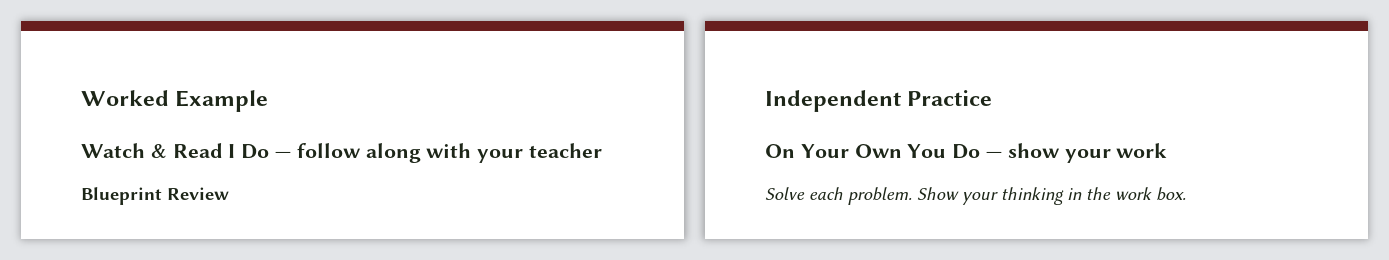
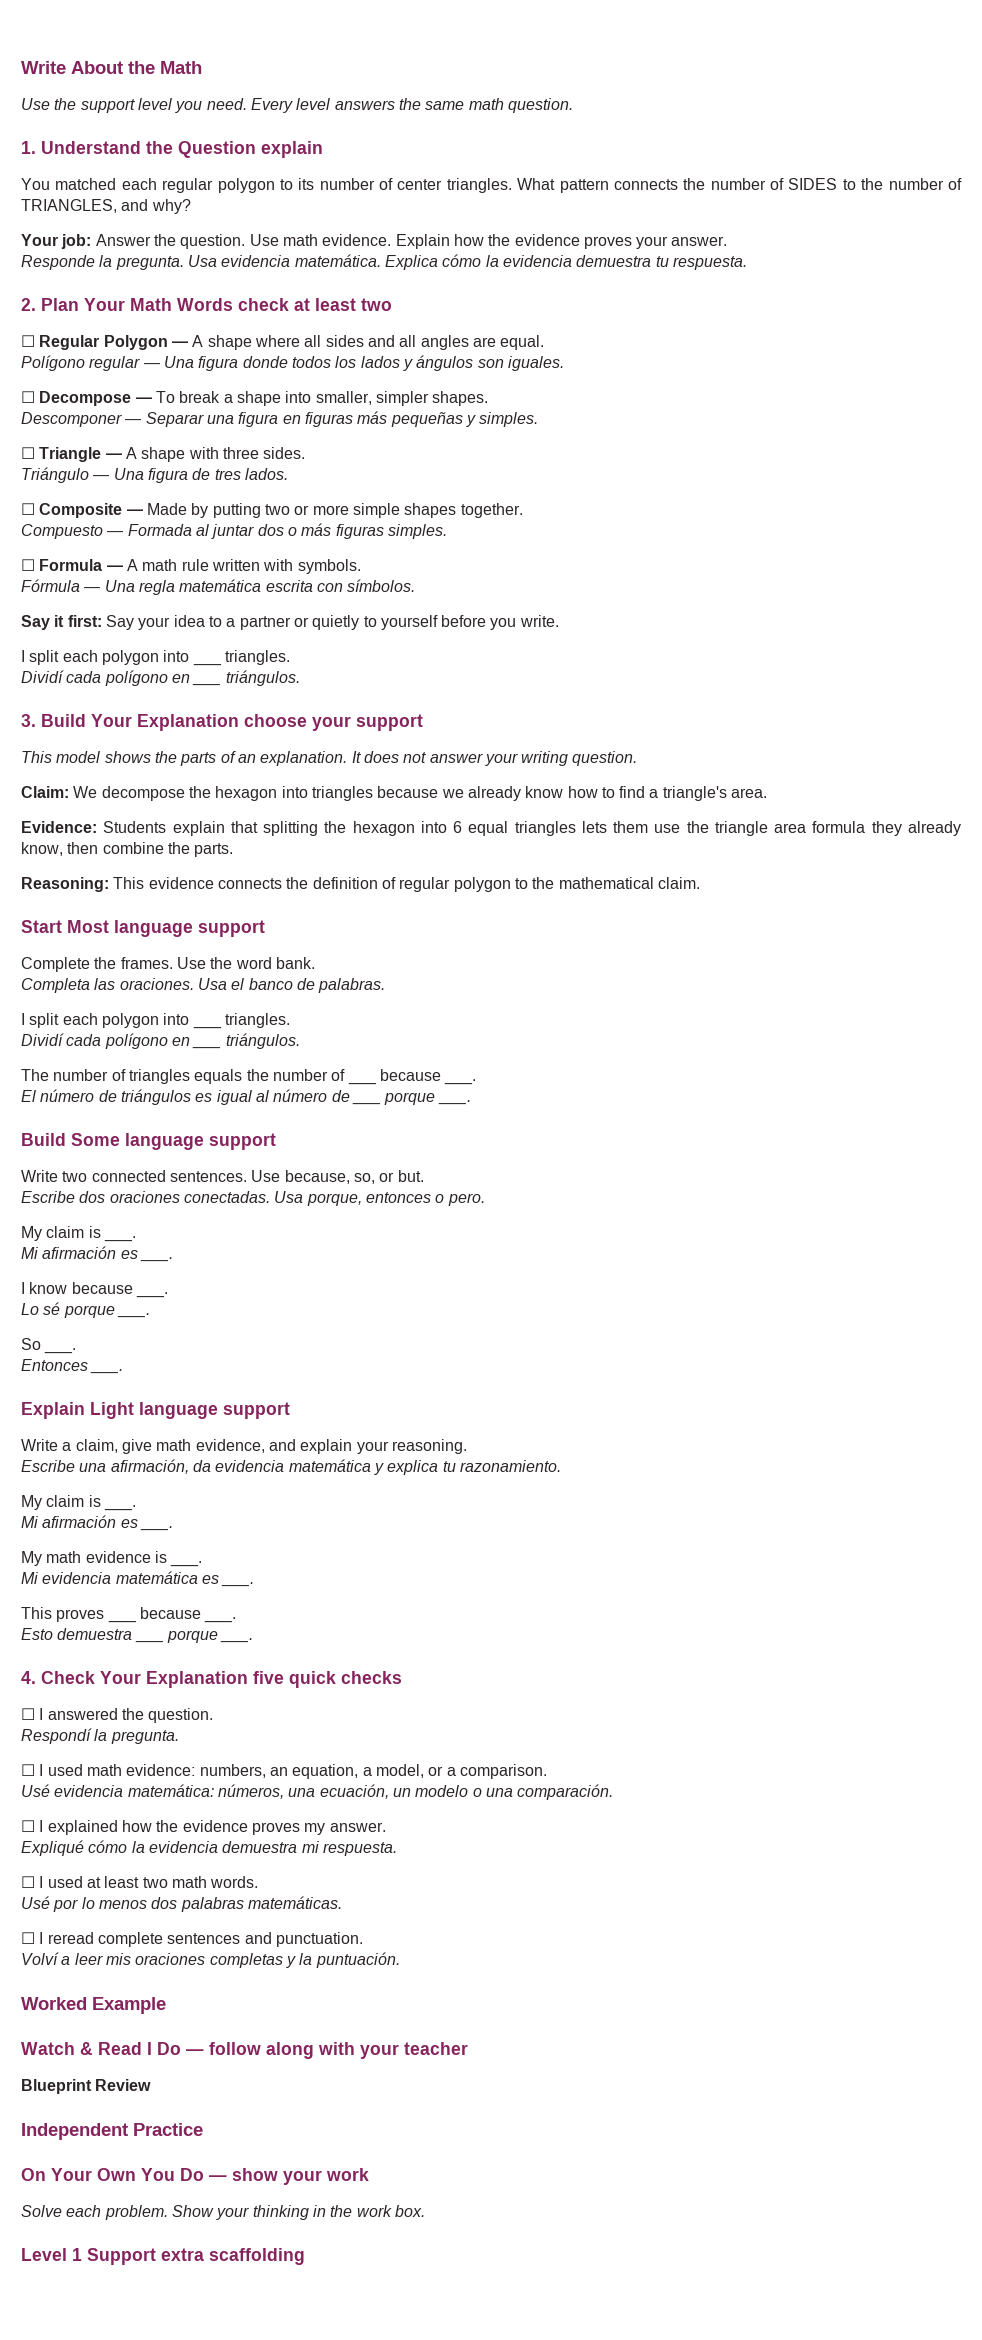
(81, 98) none -> [21,61,202,74] [21,98,573,113] [21,141,323,158] [21,178,963,193] [21,199,191,214] [21,234,728,249] [21,254,747,270] [21,298,392,311] [21,335,545,350] [21,355,564,371] [21,391,489,406] [21,411,539,427] [21,447,306,462] [21,467,288,483] [21,503,523,518] [21,523,447,539] [21,559,361,574] [21,579,416,595] [21,615,559,630] [21,650,190,665] [192,650,290,666] [21,670,190,686] [192,670,300,686] [21,714,423,731] [21,751,638,766] [21,786,768,801] [21,821,962,836] [21,842,234,857] [21,877,700,892] [21,920,265,937] [21,957,315,972] [21,978,386,993] [21,1013,190,1028] [192,1013,290,1029] [21,1033,190,1049] [192,1033,300,1049] [21,1069,346,1084] [347,1081,377,1085] [379,1069,477,1085] [21,1089,350,1105] [351,1092,471,1105] [21,1133,276,1150] [21,1170,424,1184] [21,1191,485,1206] [21,1226,136,1242] [21,1246,173,1262] [21,1282,168,1298] [21,1302,150,1318] [21,1338,77,1354] [21,1359,124,1374] [21,1402,290,1419] [21,1439,467,1454] [21,1459,561,1475] [21,1495,136,1511] [21,1515,173,1531] [21,1551,203,1567] [21,1571,255,1587] [21,1607,137,1623] [139,1607,237,1623] [21,1628,133,1640] [134,1630,254,1643] [21,1671,402,1688] [21,1708,214,1723] [21,1728,179,1744] [21,1764,547,1779] [21,1784,614,1800] [21,1820,386,1835] [21,1840,397,1856] [21,1876,259,1888] [21,1896,342,1912] [21,1932,363,1947] [21,1952,400,1968] Write About the Math // Use the support level you need. Every level answers the same math question. // 1. Understand the Question explain // You matched each regular polygon to its number of center triangles. What pattern connects the number of SIDES to the number of TRIANGLES, and why? // Your job: Answer the question. Use math evidence. Explain how the evidence proves your answer. // Responde la pregunta. Usa evidencia matemática. Explica cómo la evidencia demuestra tu respuesta. // 2. Plan Your Math Words check at least two // ☐ Regular Polygon — A shape where all sides and all angles are equal. // Polígono regular — Una figura donde todos los lados y ángulos son iguales. // ☐ Decompose — To break a shape into smaller, simpler shapes. // Descomponer — Separar una figura en figuras más pequeñas y simples. // ☐ Triangle — A shape with three sides. // Triángulo — Una figura de tres lados. // ☐ Composite — Made by putting two or more simple shapes together. // Compuesto — Formada al juntar dos o más figuras simples. // ☐ Formula — A math rule written with symbols. // Fórmula — Una regla matemática escrita con símbolos. // Say it first: Say your idea to a partner or quietly to yourself before you write. // I split each polygon into ___ triangles. // Dividí cada polígono en ___ triángulos. // 3. Build Your Explanation choose your support // This model shows the parts of an explanation. It does not answer your writing question. // Claim: We decompose the hexagon into triangles because we already know how to find a triangle's area. // Evidence: Students explain that splitting the hexagon into 6 equal triangles lets them use the triangle area formula they already know, then combine the parts. // Reasoning: This evidence connects the definition of regular polygon to the mathematical claim. // Start Most language support // Complete the frames. Use the word bank. // Completa las oraciones. Usa el banco de palabras. // I split each polygon into ___ triangles. // Dividí cada polígono en ___ triángulos. // The number of triangles equals the number of ___ because ___. // El número de triángulos es igual al número de ___ porque ___. // Build Some language support // Write two connected sentences. Use because, so, or but. // Escribe dos oraciones conectadas. Usa porque, entonces o pero. // My claim is ___. // Mi afirmación es ___. // I know because ___. // Lo sé porque ___. // So ___. // Entonces ___. // Explain Light language support // Write a claim, give math evidence, and explain your reasoning. // Escribe una afirmación, da evidencia matemática y explica tu razonamiento. // My claim is ___. // Mi afirmación es ___. // My math evidence is ___. // Mi evidencia matemática es ___. // This proves ___ because ___. // Esto demuestra ___ porque ___. // 4. Check Your Explanation five quick checks // ☐ I answered the question. // Respondí la pregunta. // ☐ I used math evidence: numbers, an equation, a model, or a comparison. // Usé evidencia matemática: números, una ecuación, un modelo o una comparación. // ☐ I explained how the evidence proves my answer. // Expliqué cómo la evidencia demuestra mi respuesta. // ☐ I used at least two math words. // Usé por lo menos dos palabras matemáticas. // ☐ I reread complete sentences and punctuation. // Volví a leer mis oraciones completas y la puntuación. //
(1186, 194) none -> [21,2248,305,2265] // Level 1 Support extra scaffolding

